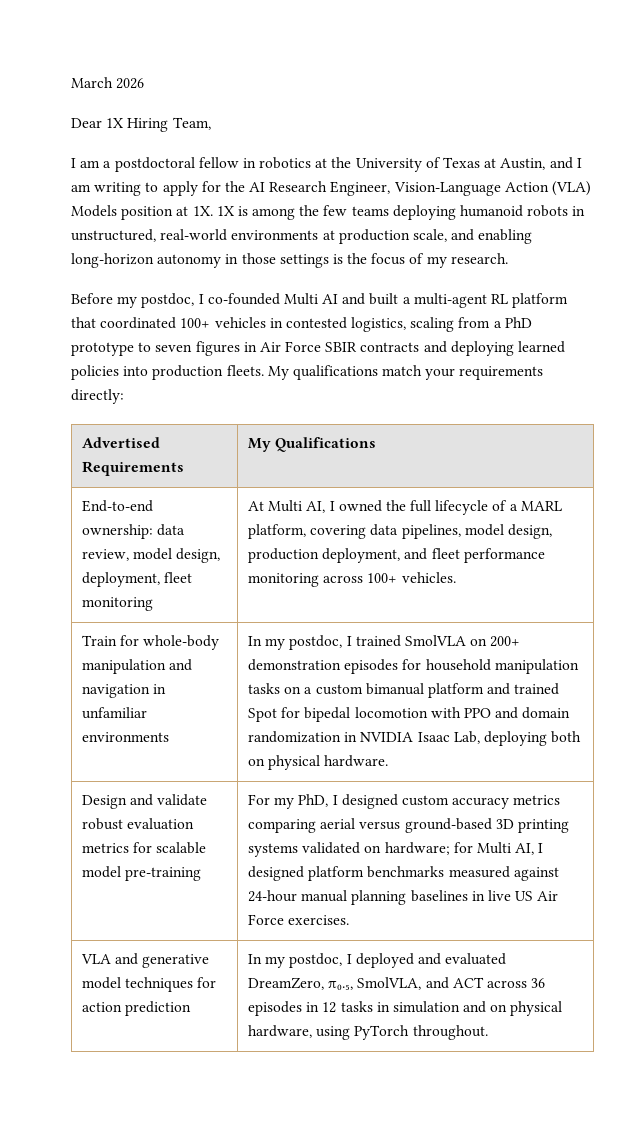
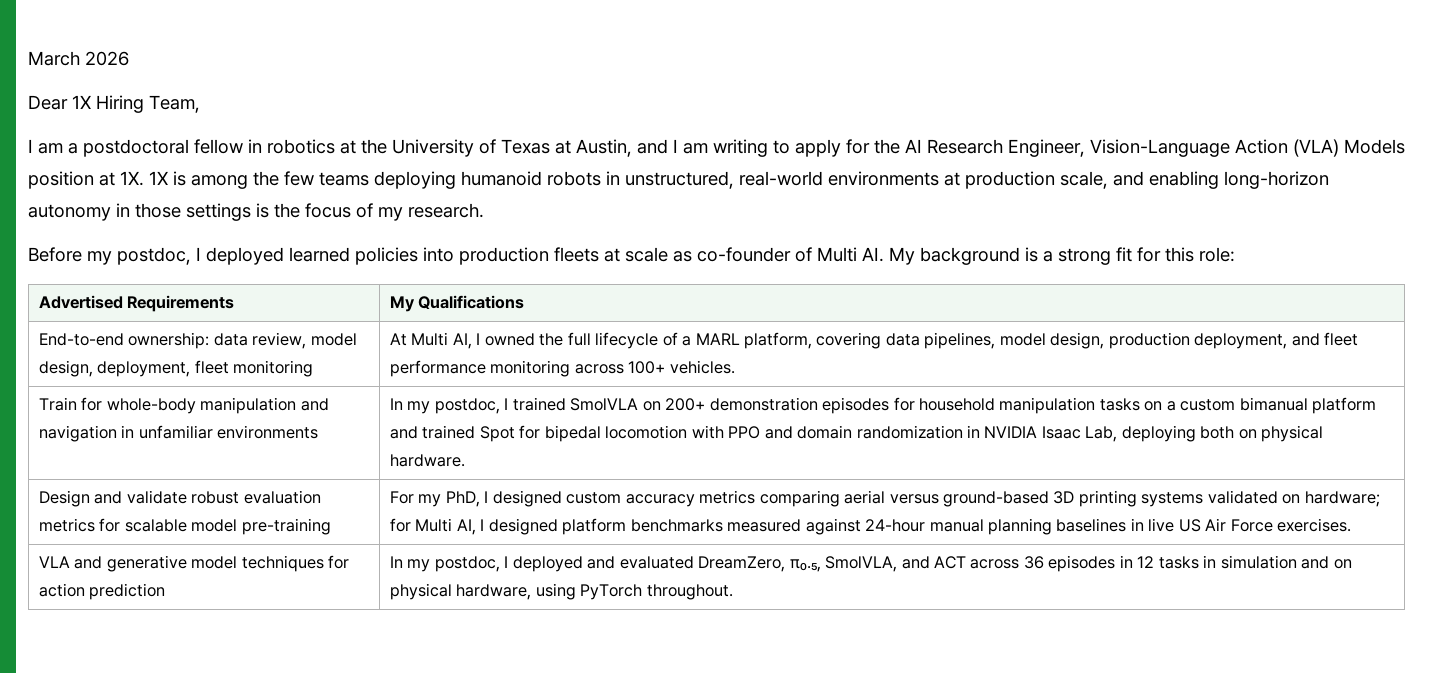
[207,293,569,308] [71,317,532,332] [71,341,566,356] [71,365,544,380] [71,389,124,404] co-founded Multi AI and built a multi-agent RL platform that coordinated 100+ vehicles in contested logistics, scaling from a PhD prototype to seven figures in Air Force SBIR contracts and deploying learned policies into production fleets. My qualifications match your requirements directly: -> [206,247,1235,265] deployed learned policies into production fleets at scale as co-founder of Multi AI. My background is a strong fit for this role:

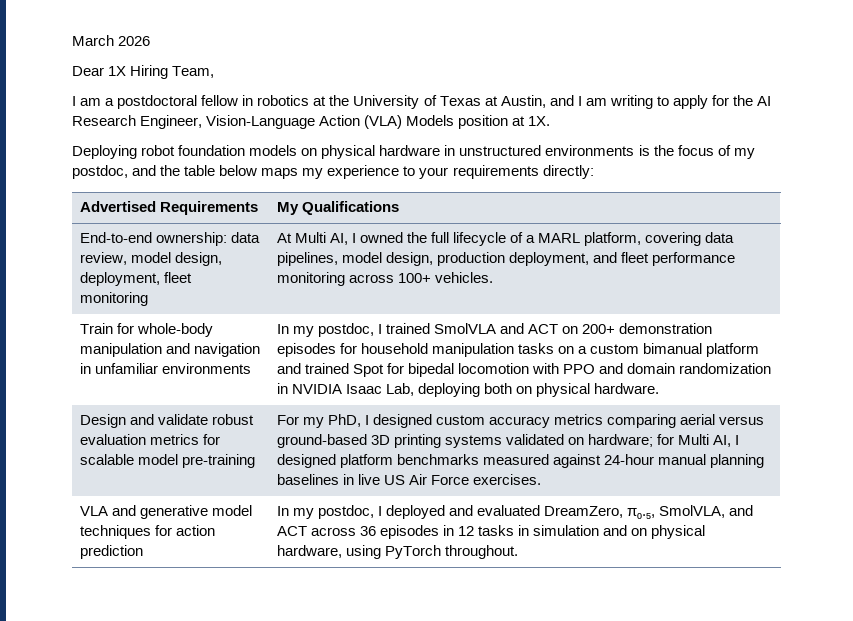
[149,171,1329,189] [28,203,251,221] 1X is among the few teams deploying humanoid robots in unstructured, real-world environments at production scale, and enabling long-horizon autonomy in those settings -> [72,145,635,159] // Deploying robot foundation models on physical hardware in unstructured environments
[408,203,484,218] [28,247,1235,265] research. // Before my postdoc, I deployed learned policies into production fleets at scale as co-founder of Multi AI. My background is a strong fit for this role: -> [72,165,594,179] postdoc, and the table below maps my experience to your requirements directly:
(639, 404) none -> [500,323,559,334] and ACT

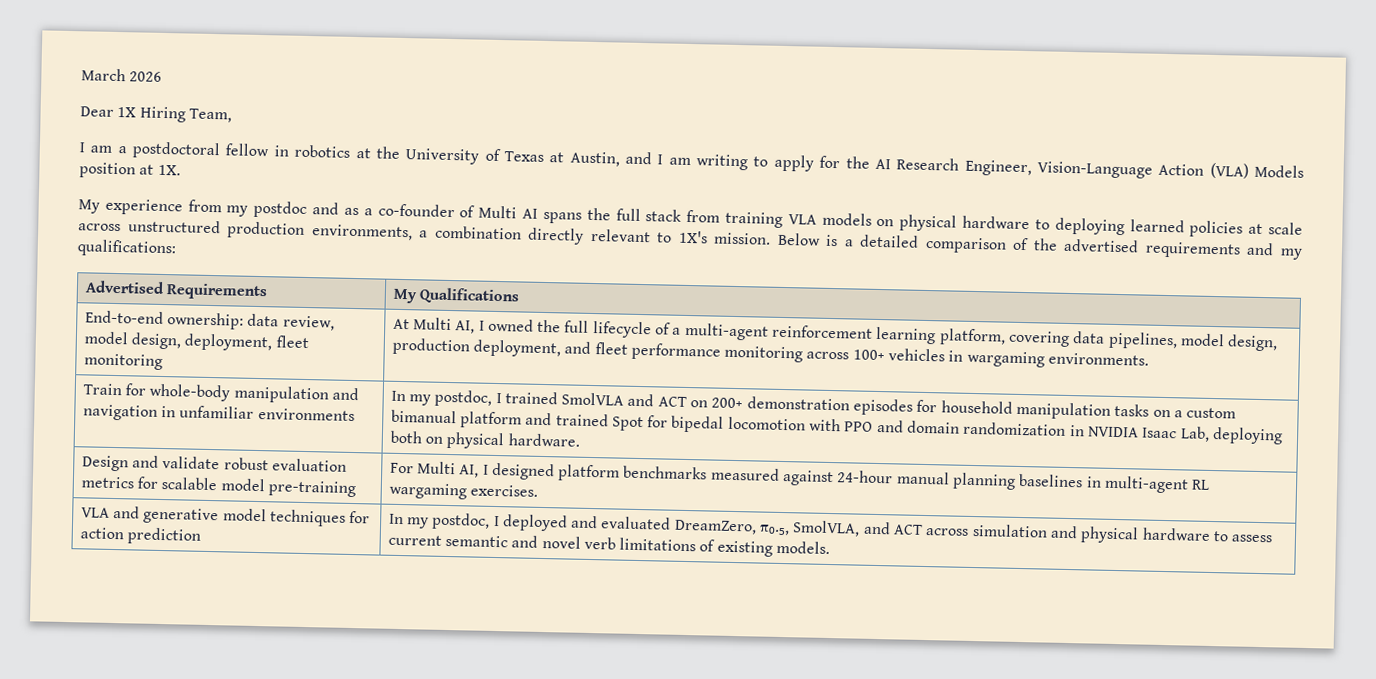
[72,145,755,159] [72,165,594,179] Deploying robot foundation models on physical hardware in unstructured environments is the focus of my postdoc, and the table below maps my experience to your requirements directly: -> [78,198,1303,238] [78,219,1304,260] [77,239,176,258] My experience from my postdoc and as a co-founder of Multi AI spans the full stack from training VLA models on physical hardware to deploying learned policies at scale across unstructured production environments, a combination directly relevant to 1X's mission. Below is a detailed comparison of the advertised requirements and my qualifications:
[538,233,581,243] MARL -> [684,322,937,345] multi-agent reinforcement learning
[434,272,493,283] vehicles. -> [888,348,1150,368] vehicles in wargaming environments.
[302,414,765,428] [276,434,675,448] my PhD, I designed custom accuracy metrics comparing aerial versus ground-based 3D printing systems validated on hardware; for -> (414, 468) none
[357,474,470,485] live US Air Force -> [1104,475,1211,494] [388,482,467,500] multi-agent RL wargaming
[359,525,706,539] [276,545,518,559] 36 episodes in 12 tasks in simulation and on physical hardware, using PyTorch throughout. -> [971,523,1274,544] [387,534,831,557] simulation and physical hardware to assess current semantic and novel verb limitations of existing models.

